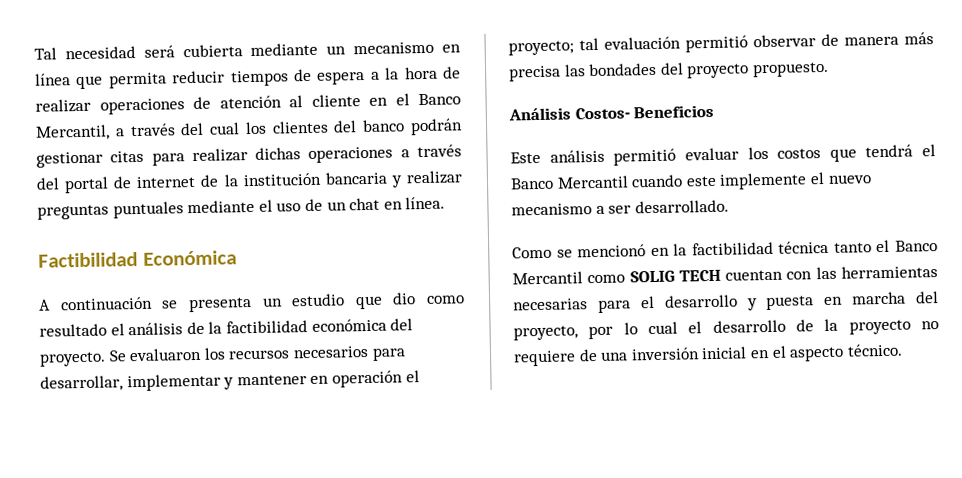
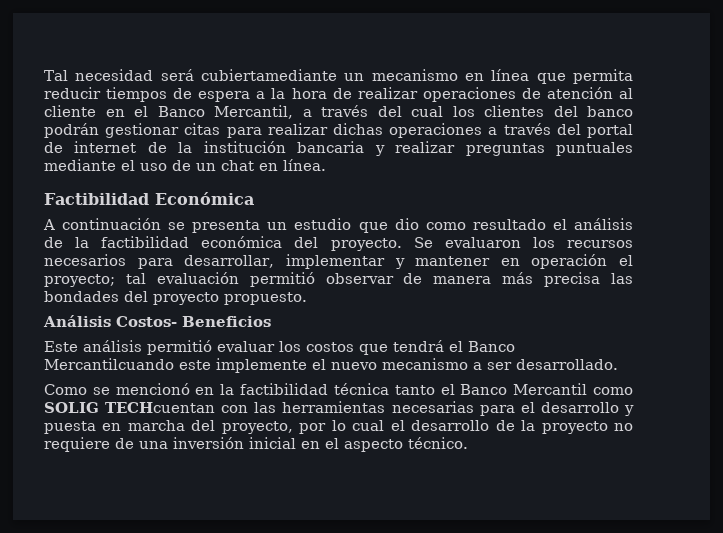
[182,42,319,58] cubierta mediante -> [200,69,337,81] cubiertamediante
[556,174,684,189] Mercantil cuando -> [44,358,174,370] Mercantilcuando
[678,269,784,282] TECH cuentan -> [105,402,216,413] TECHcuentan

